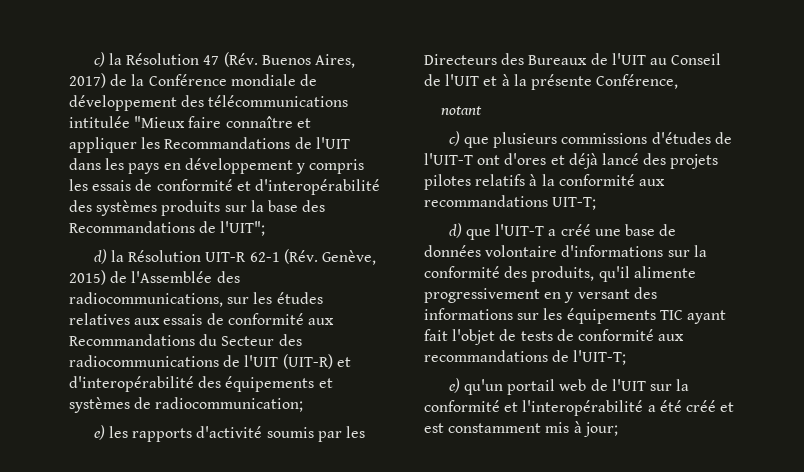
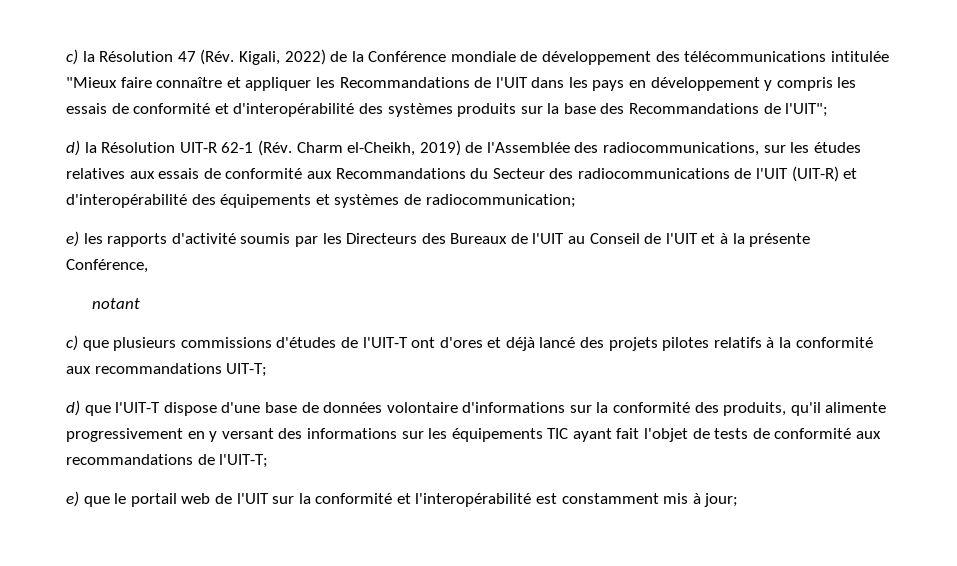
[261,54,355,68] [69,73,106,88] Buenos Aires, 2017) -> [238,49,326,65] Kigali, 2022)
[321,250,376,265] [69,270,106,285] Genève, 2015) -> [296,140,461,156] Charm el-Cheikh, 2019)
[548,224,621,236] a créé une -> [163,402,261,416] dispose d'une
[463,379,503,395] qu'un -> [83,493,127,507] que le
[647,400,735,412] a été créé et -> (532, 500) none

